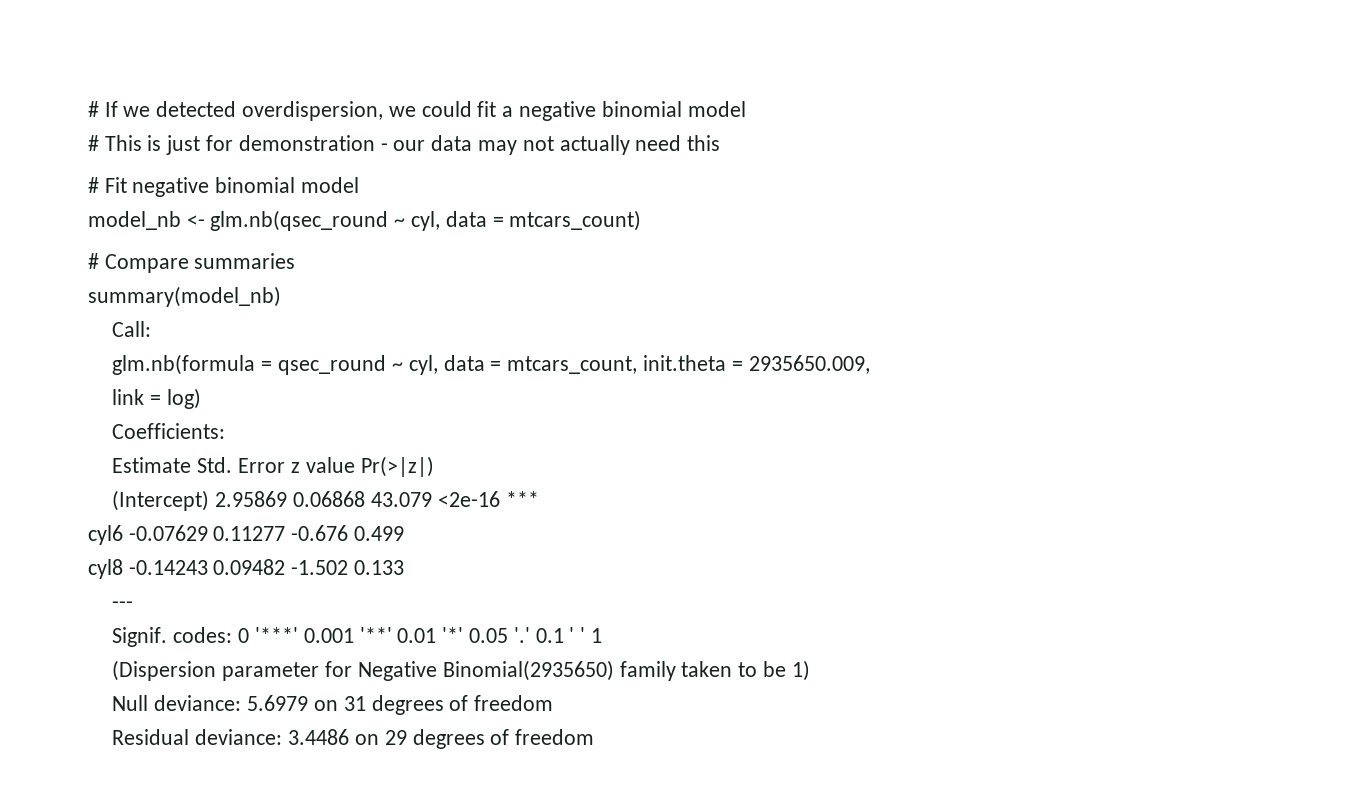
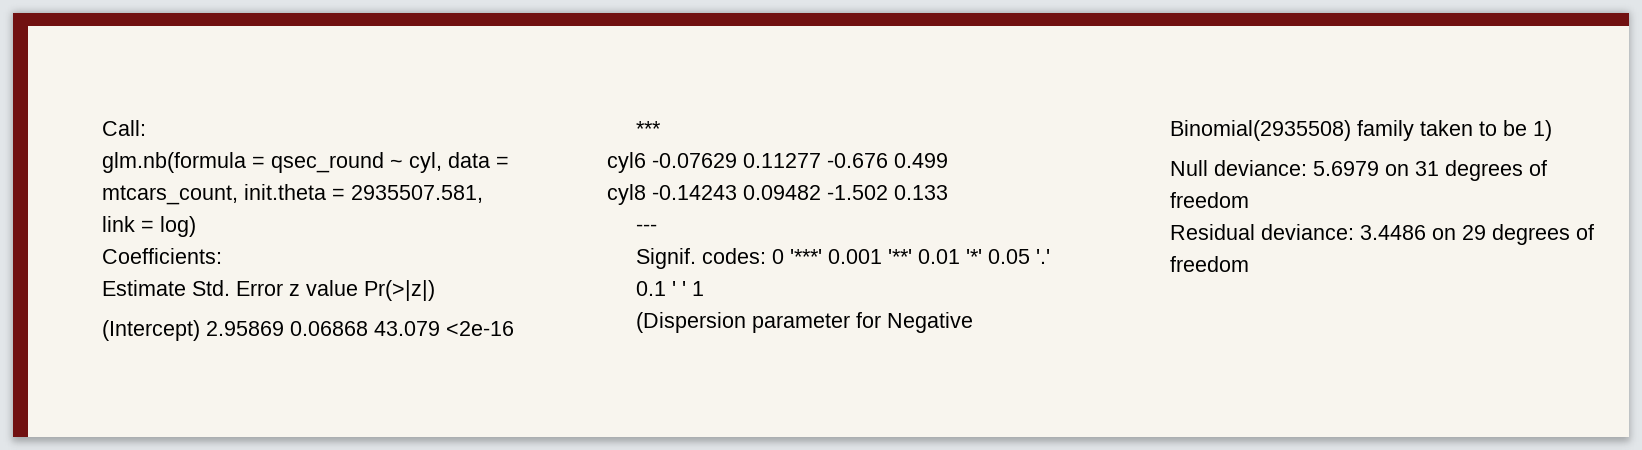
[87,101,746,121] [87,135,721,155] [87,177,359,197] [87,210,642,231] [87,253,296,273] [87,286,281,307] # If we detected overdispersion, we could fit a negative binomial model // # This is just for demonstration - our data may not actually need this // # Fit negative binomial model // model_nb <- glm.nb(qsec_round ~ cyl, data = mtcars_count) // # Compare summaries // summary(model_nb) // -> (101, 128) none
[748,355,870,374] 2935650.009, -> [350,185,483,203] 2935507.581,
[442,660,614,681] Binomial(2935650) -> [1169,120,1351,141] Binomial(2935508)

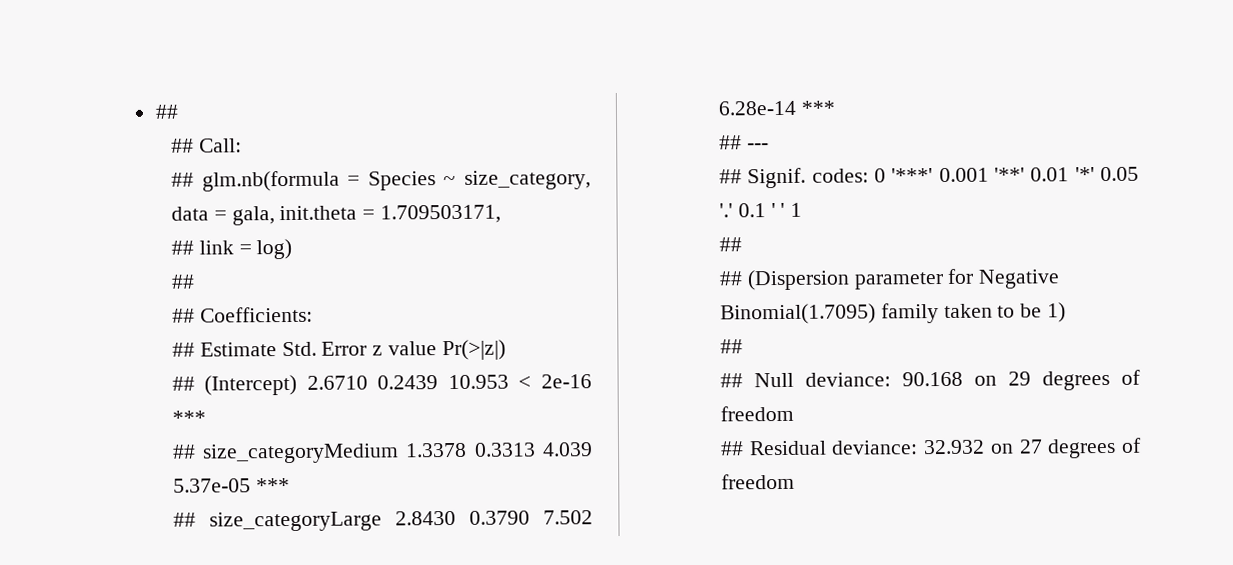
(101, 128) none -> [154,104,178,119] [170,138,194,153] ## // ##
(146, 128) none -> [170,172,194,187] ##
[270,152,442,173] qsec_round ~ cyl, -> [367,170,591,191] Species ~ size_category,
[101,185,238,205] mtcars_count, -> [231,206,275,226] gala,
[350,185,483,203] 2935507.581, // -> [379,204,501,224] [170,240,194,255] 1.709503171, // ##
(196, 226) none -> [170,274,195,289] [171,308,195,323] ## // ##
(222, 256) none -> [171,342,195,357] ##
[101,320,514,341] [635,121,661,136] [607,152,949,173] [607,184,949,205] (Intercept) 2.95869 0.06868 43.079 <2e-16 *** // cyl6 -0.07629 0.11277 -0.676 0.499 // cyl8 -0.14243 0.09482 -1.502 0.133 // -> [171,374,592,396] [171,410,206,425] [171,442,593,464] [172,478,290,493] [172,510,593,532] [717,100,835,116] [718,135,742,150] ## (Intercept) 2.6710 0.2439 10.953 < 2e-16 *** // ## size_categoryMedium 1.3378 0.3313 4.039 5.37e-05 *** // ## size_categoryLarge 2.8430 0.3790 7.502 6.28e-14 *** // ##
(657, 228) none -> [718,169,742,184] ##
(704, 288) none -> [718,237,742,252] [718,271,743,286] ## // ##
[1169,120,1351,141] Binomial(2935508) -> [719,303,876,325] Binomial(1.7095)
[1169,160,1547,181] [1169,192,1249,208] [1169,224,1426,240] Null deviance: 5.6979 on 31 degrees of freedom // Residual deviance: 3.4486 -> [719,339,743,354] [719,371,963,388] ## // ## Null deviance: 90.168
(1249, 264) none -> [719,437,1142,459] [720,473,795,490] // ## Residual deviance: 32.932 on 27 degrees of freedom

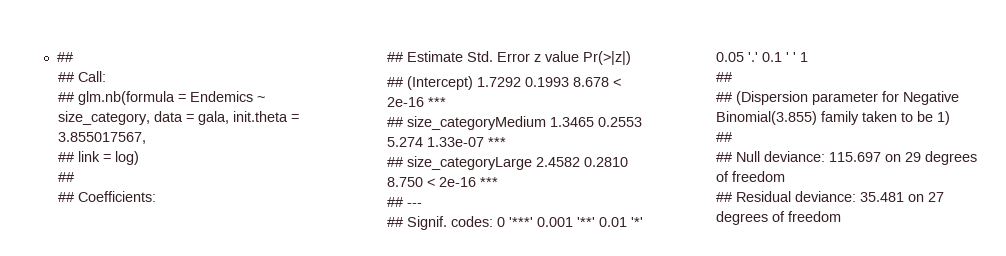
[367,171,436,191] Species -> [190,91,254,102] Endemics
[379,204,501,224] 1.709503171, -> [58,132,147,144] 3.855017567,
[306,374,509,390] 2.6710 0.2439 10.953 -> [477,77,610,87] 1.7292 0.1993 8.678
[405,442,593,458] [172,478,251,493] 1.3378 0.3313 4.039 5.37e-05 -> [550,117,643,127] [387,137,485,147] 1.3465 0.2553 5.274 1.33e-07
[394,510,593,526] [717,100,796,116] 2.8430 0.3790 7.502 6.28e-14 -> [536,157,629,167] [387,177,477,187] 2.4582 0.2810 8.750 < 2e-16
[719,303,876,325] Binomial(1.7095) -> [716,111,818,125] Binomial(3.855)
[901,371,963,387] 90.168 -> [829,152,882,162] 115.697
[923,439,986,455] 32.932 -> [860,192,905,202] 35.481

